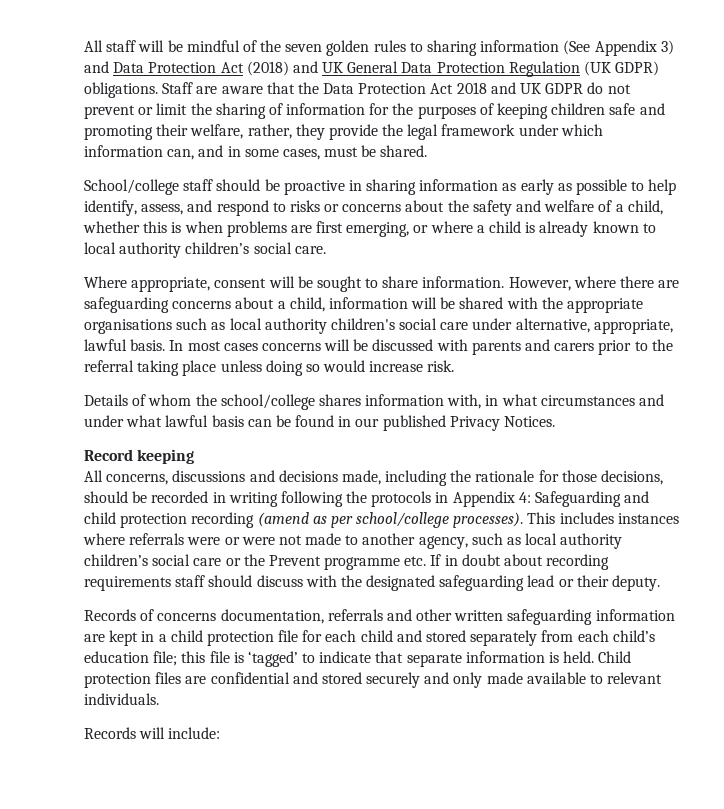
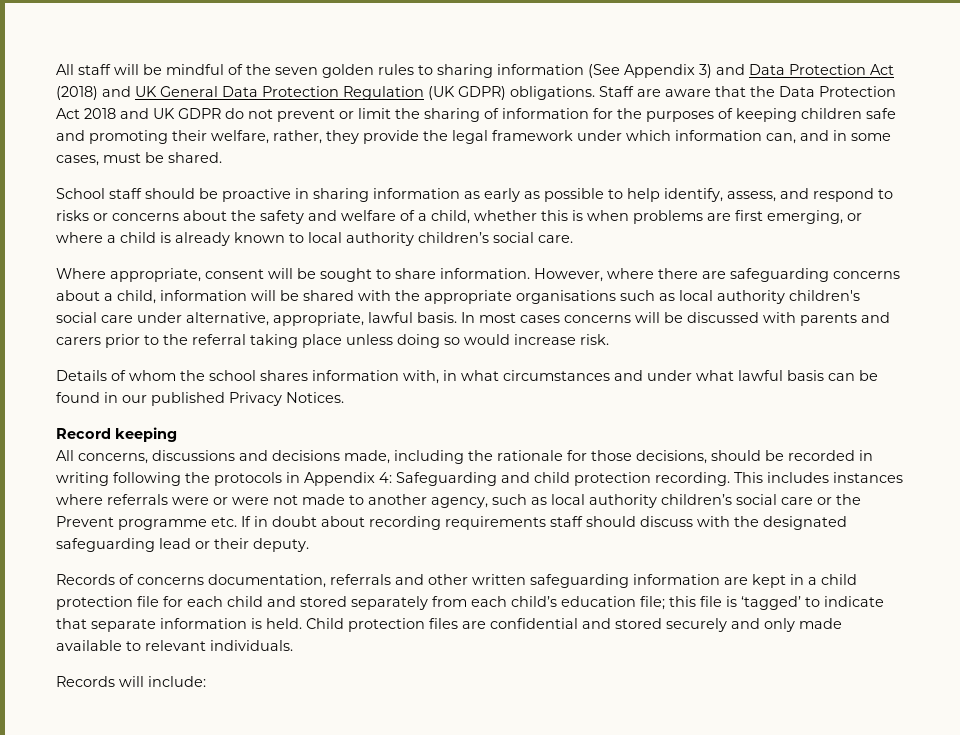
[84,179,179,195] School/college -> [56,188,105,199] School
[220,394,315,410] school/college -> [209,370,256,381] school
[191,512,524,528] recording (amend as per school/college processes). -> [655,472,730,486] recording.

